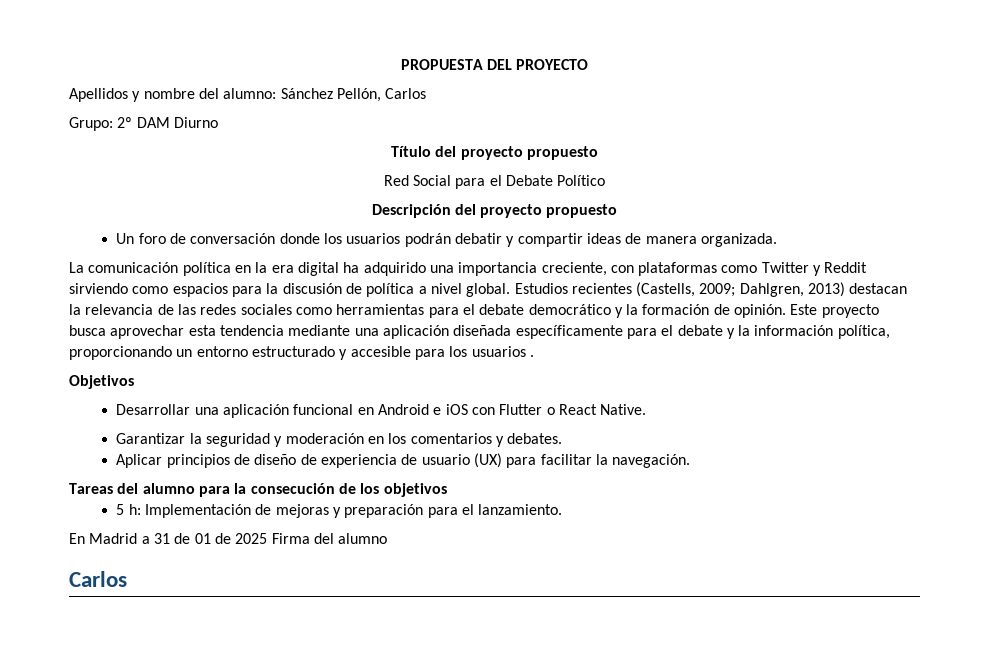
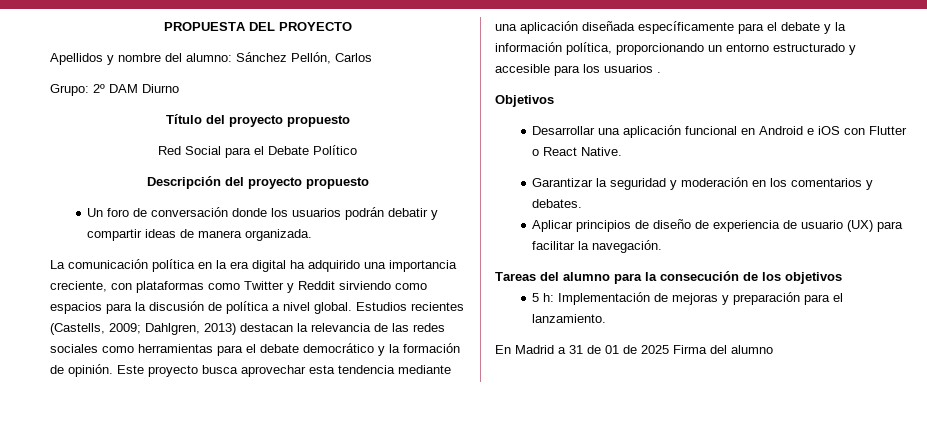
[69,571,127,587] // Carlos -> (773, 349) none

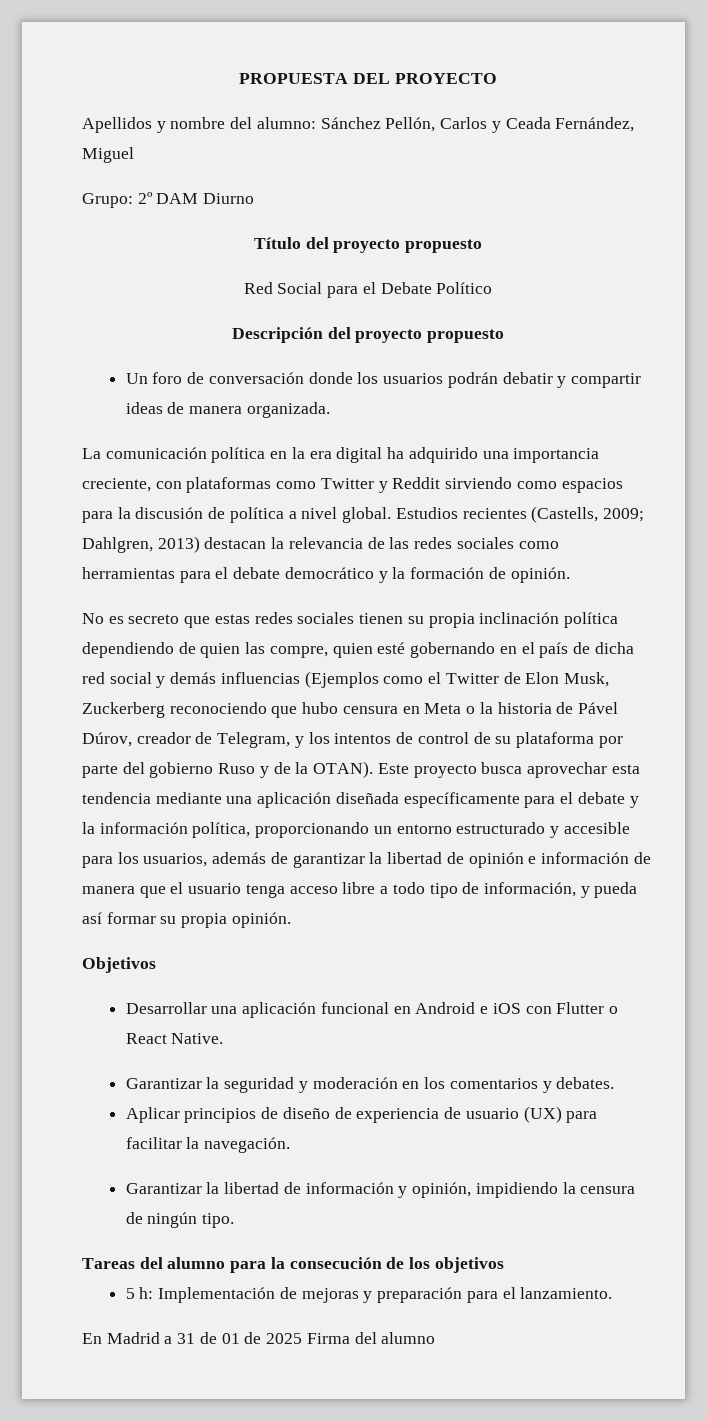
(372, 57) none -> [491,117,635,133] [82,147,134,163] y Ceada Fernández, Miguel
(113, 370) none -> [82,612,618,628] [82,642,634,658] [82,671,609,688] [82,702,618,718] [82,732,623,748] [82,761,374,778] // No es secreto que estas redes sociales tienen su propia inclinación política dependiendo de quien las compre, quien esté gobernando en el país de dicha red social y demás influencias (Ejemplos como el Twitter de Elon Musk, Zuckerberg reconociendo que hubo censura en Meta o la historia de Pável Dúrov, creador de Telegram, y los intentos de control de su plataforma por parte del gobierno Ruso y de la OTAN).
[604,64,661,73] usuarios . -> [143,852,651,868] [82,882,638,898] [82,912,291,928] usuarios, además de garantizar la libertad de opinión e información de manera que el usuario tenga acceso libre a todo tipo de información, y pueda así formar su propia opinión.
(663, 246) none -> [125,1182,636,1198] [125,1212,235,1228] // Garantizar la libertad de información y opinión, impidiendo la censura de ningún tipo.

